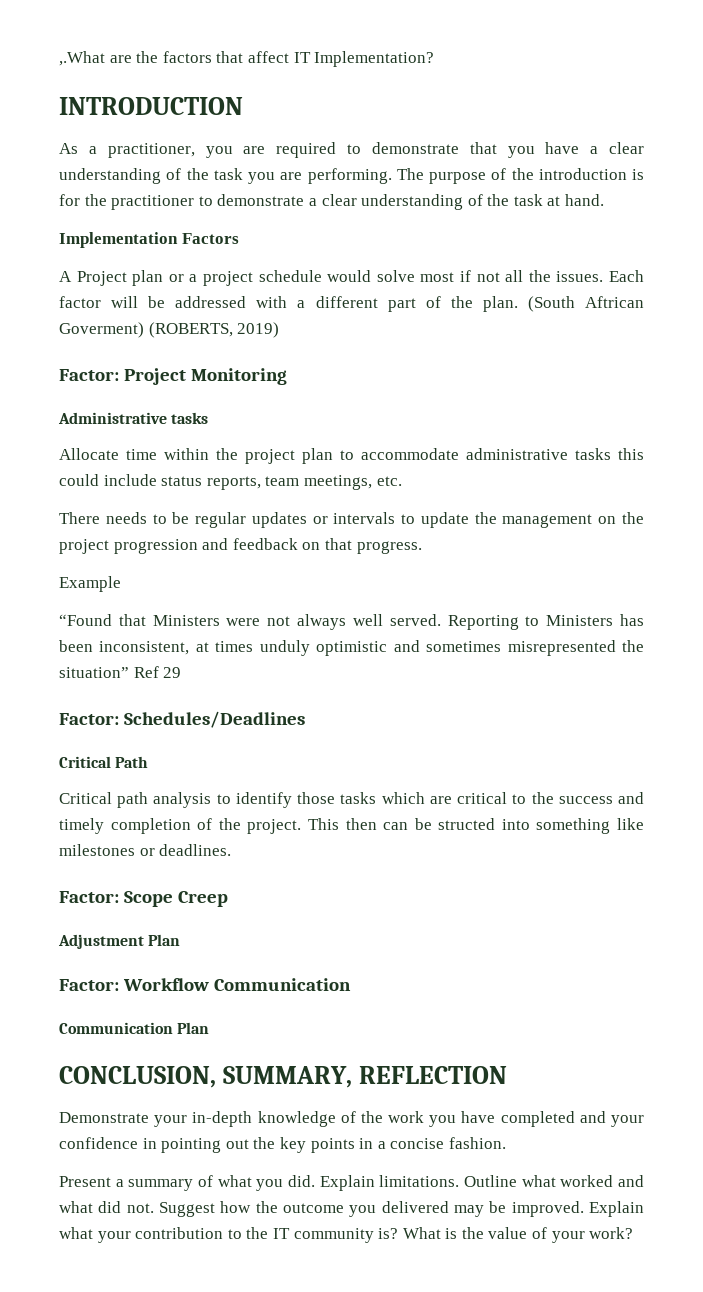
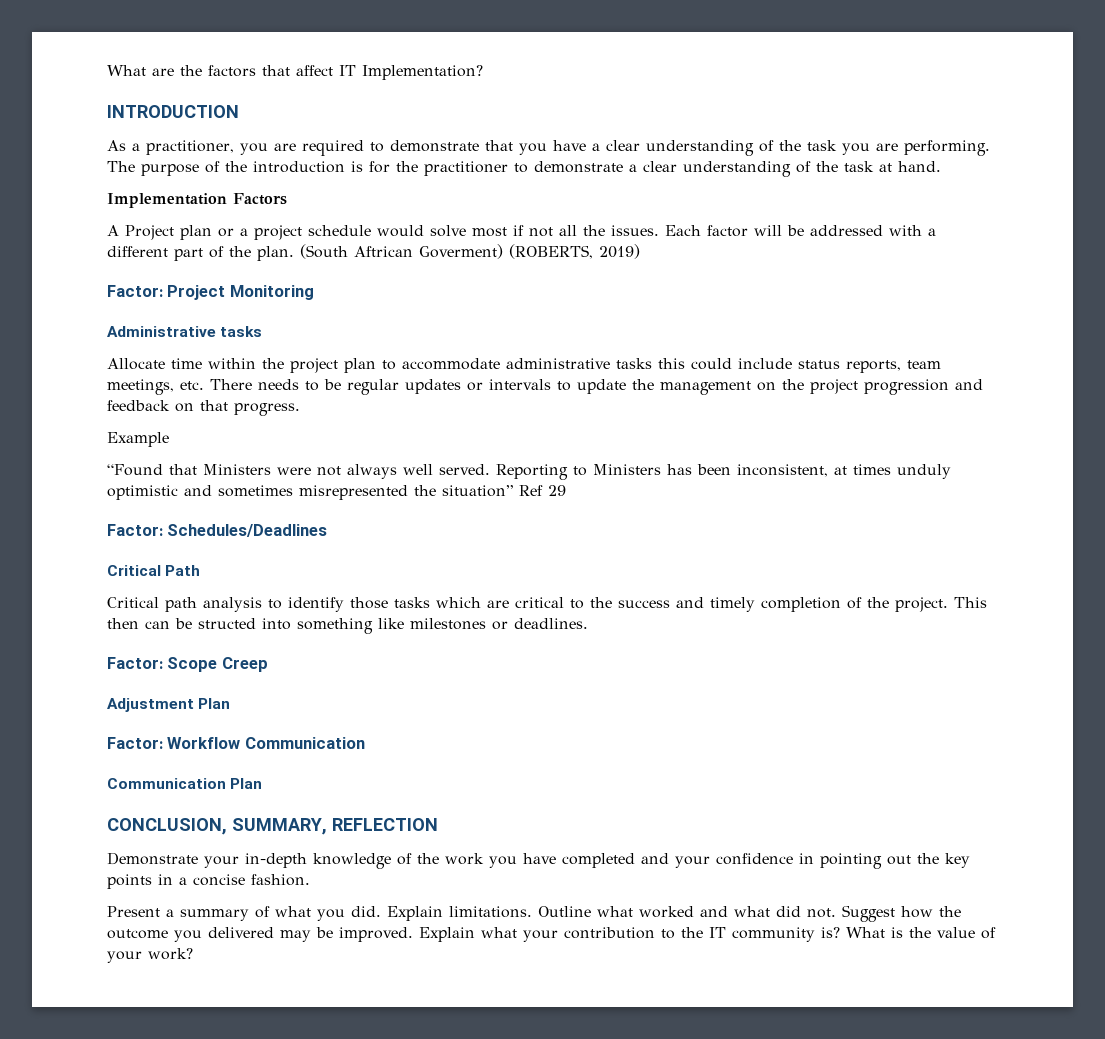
[59,51,105,66] ,.What -> [107,65,146,76] What
(402, 481) // -> (204, 385) none

